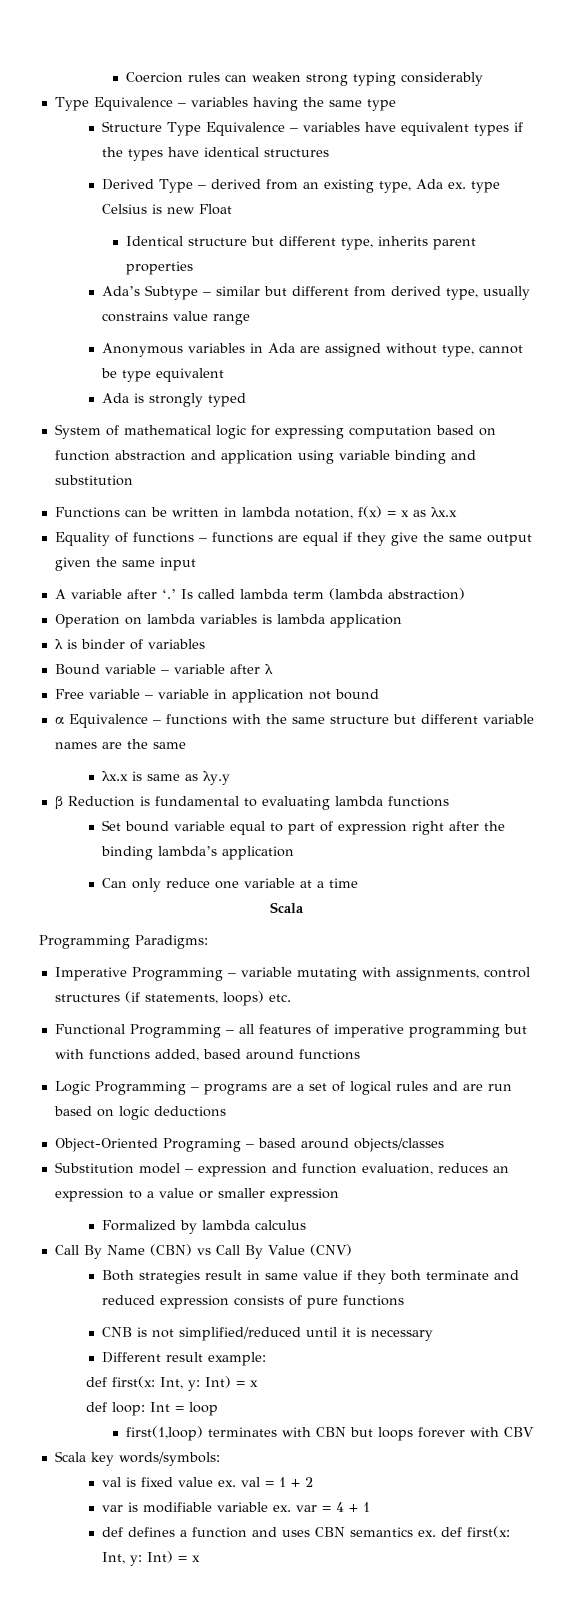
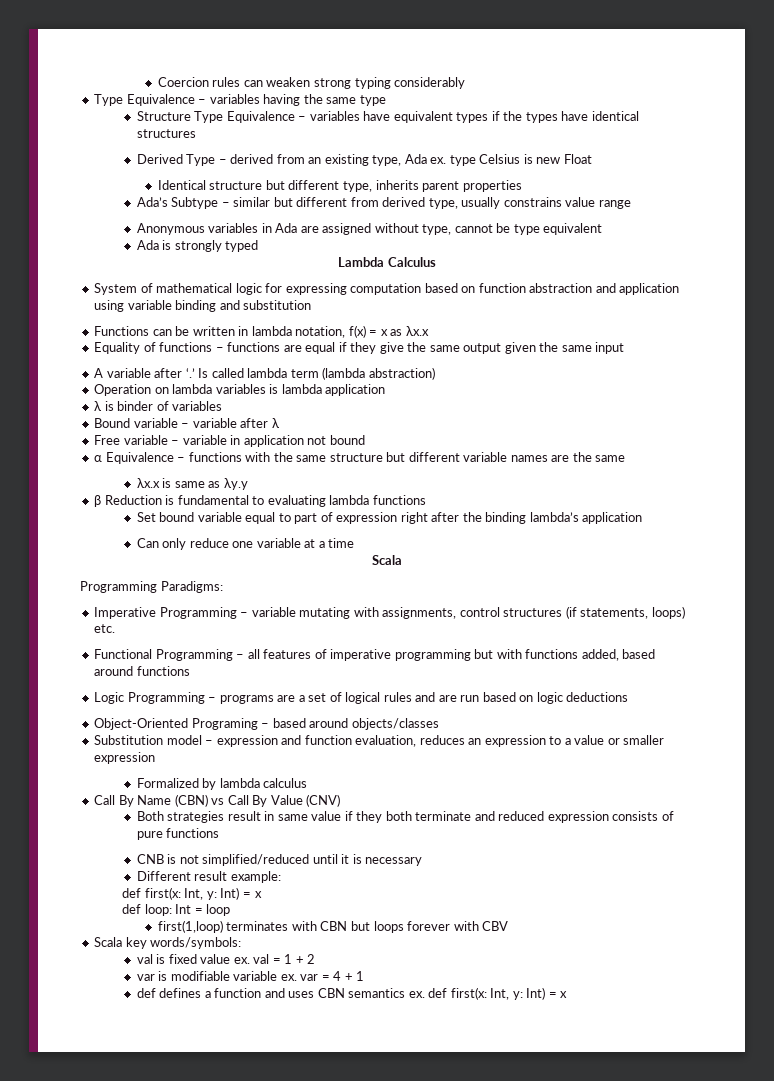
(247, 400) none -> [338,257,436,267] // Lambda Calculus

